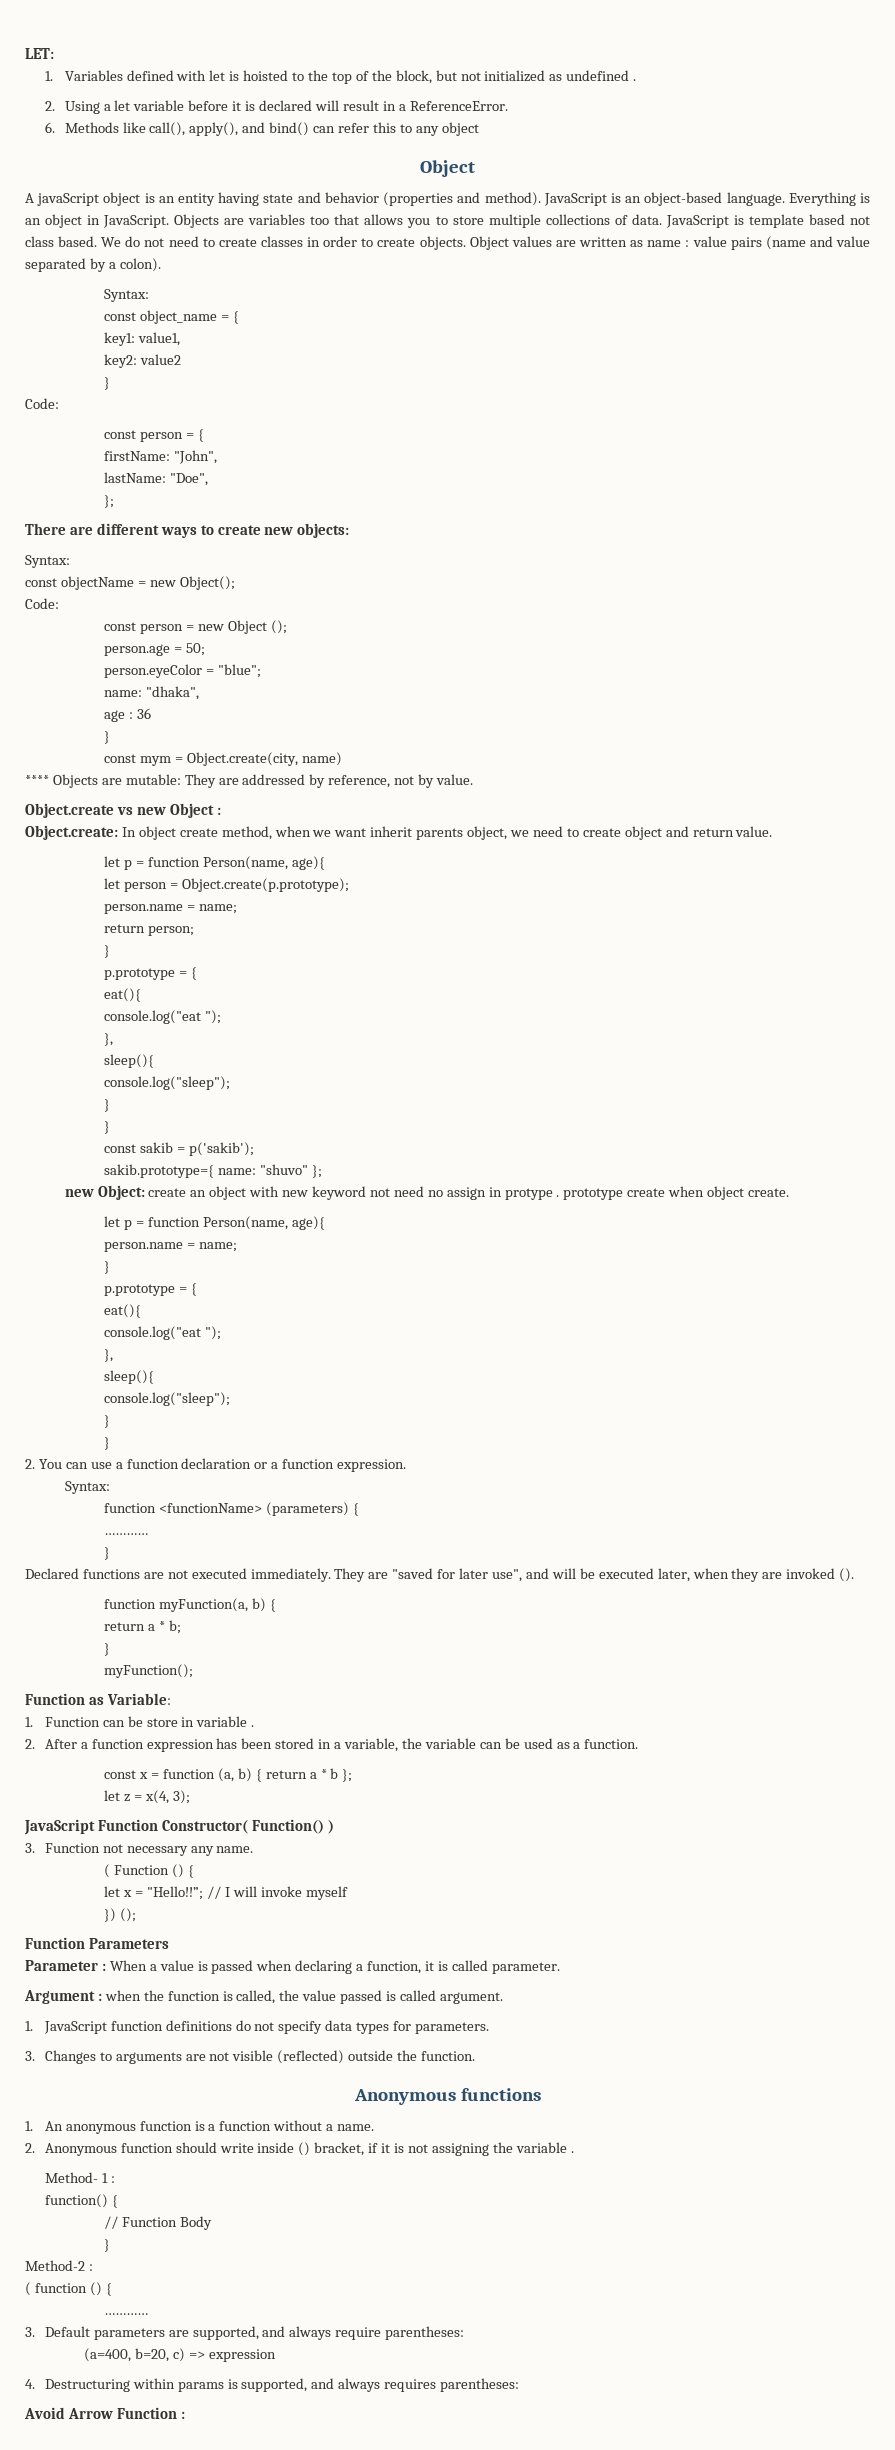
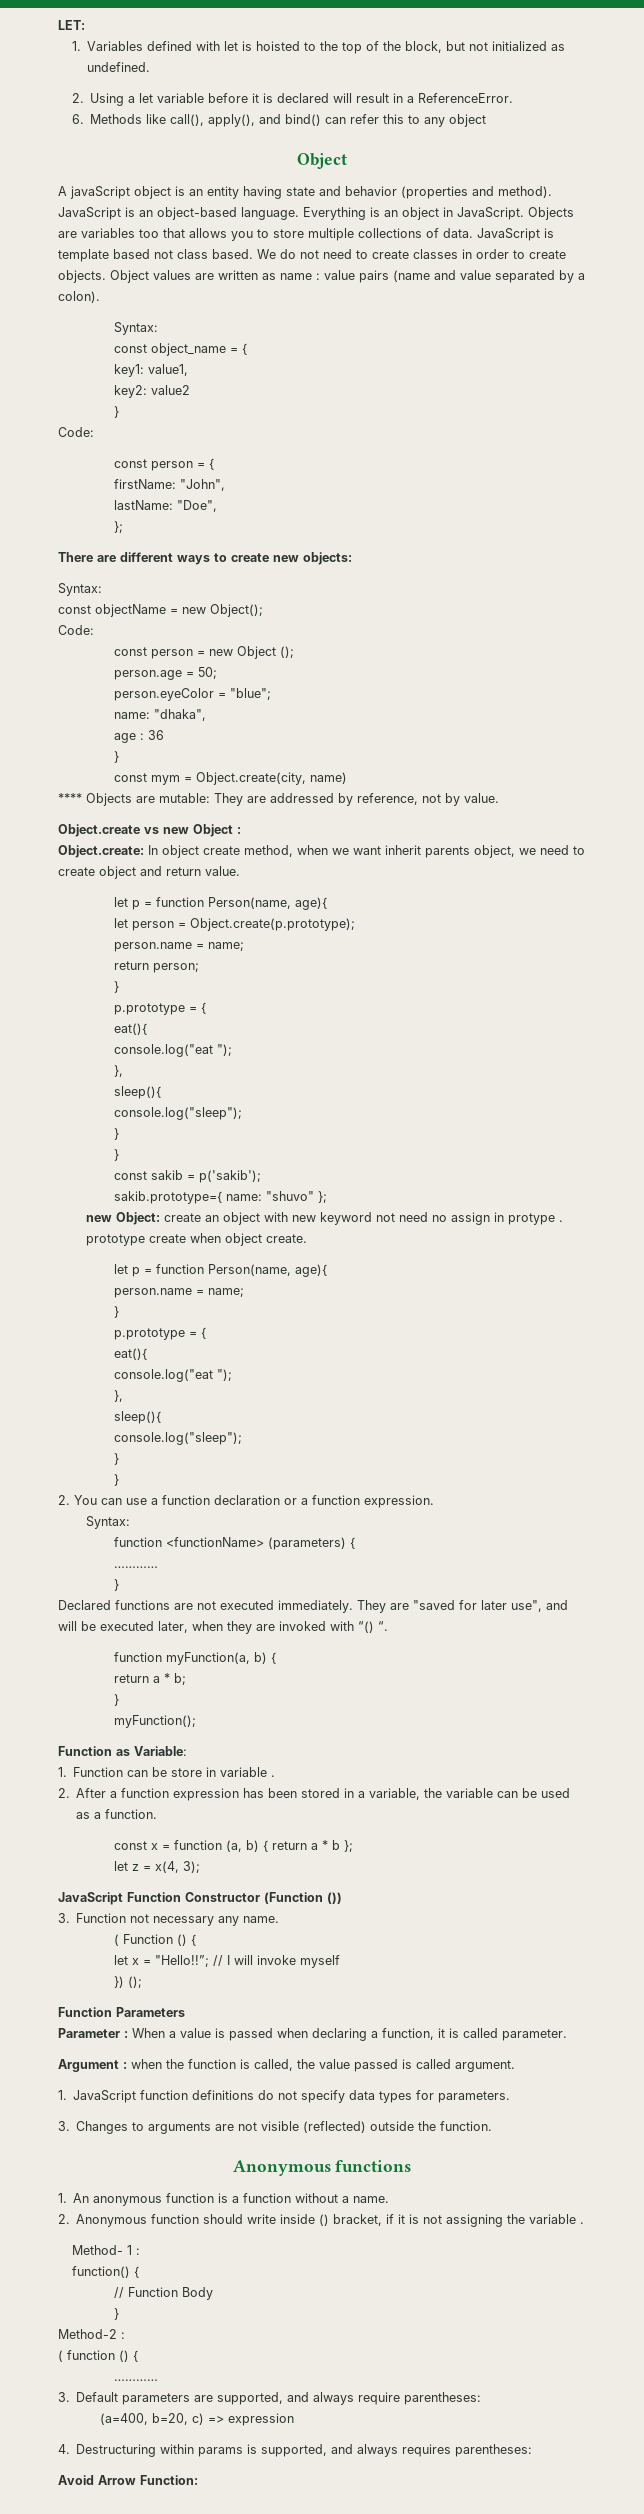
[566,70,637,81] undefined . -> [87,62,151,72] undefined.
[839,1568,855,1582] (). -> [330,1621,388,1633] with “() “.
[161,1819,334,1834] Constructor( Function() ) -> [185,1892,342,1904] Constructor (Function ())
[116,2407,185,2419] Function : -> [140,2475,198,2485] Function:

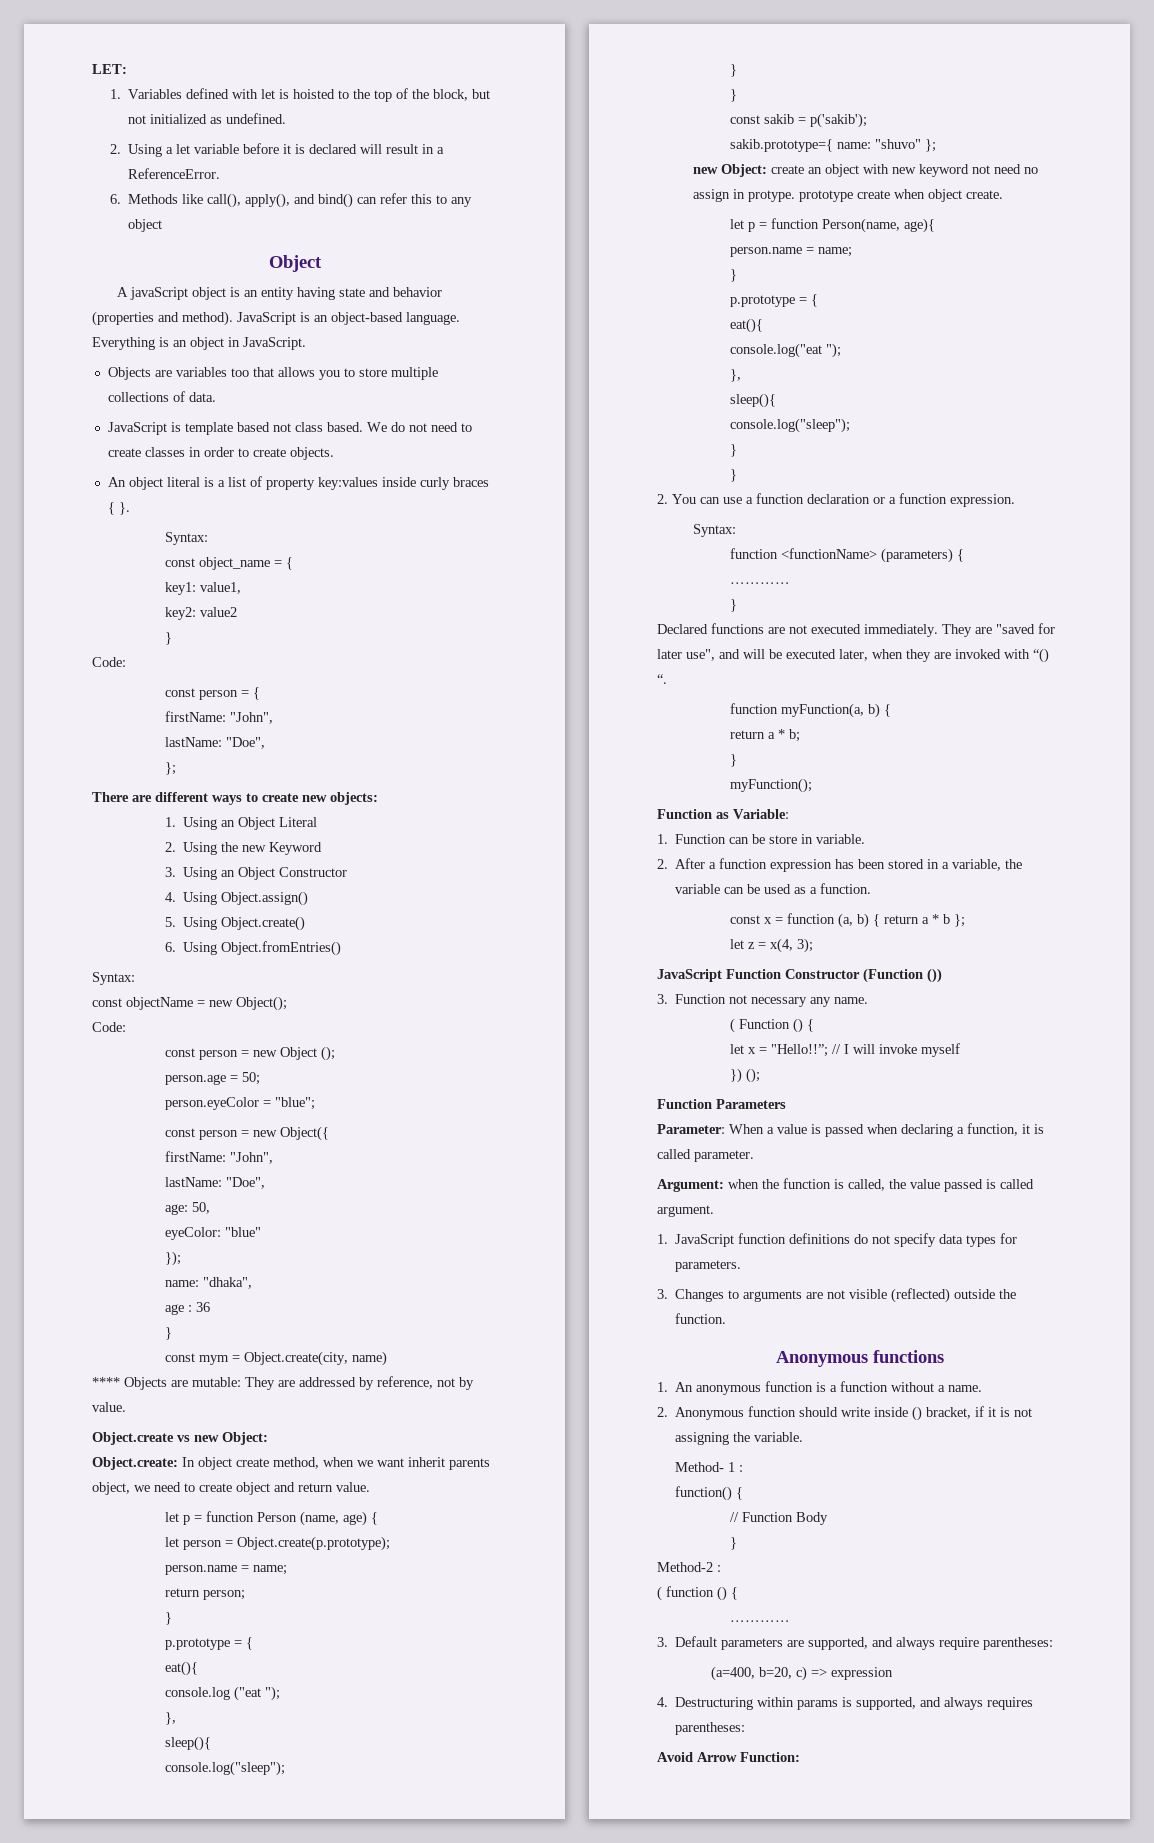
(524, 213) none -> (306, 343) //
(473, 233) none -> (216, 397) //
[110,270,585,283] [58,291,100,303] Object values are written as name : value pairs (name and value separated by a colon). -> [107,476,489,490] [107,502,130,515] // An object literal is a list of property key:values inside curly braces { }.
(352, 558) none -> [164,817,317,830] [164,842,322,855] [164,867,347,880] [164,891,308,906] [164,916,305,931] [164,941,341,956] // 1. Using an Object Literal // 2. Using the new Keyword // 3. Using an Object Constructor // 4. Using Object.assign() // 5. Using Object.create() // 6. Using Object.fromEntries()
(271, 694) none -> [164,1126,329,1141] [164,1151,273,1164] [164,1177,265,1189] [164,1202,210,1215] [164,1227,261,1240] [164,1251,181,1266] // const person = new Object({ // firstName: "John", // lastName: "Doe", // age: 50, // eyeColor: "blue" // });
[193,824,241,837] Object : -> [222,1432,268,1445] Object:
[207,897,327,910] Person(name, age){ -> [256,1511,378,1526] Person (name, age) {
[113,1044,213,1057] console.log("eat -> [164,1686,261,1701] console.log ("eat
[507,1213,563,1225] protype . -> [748,190,796,202] protype.
[220,1767,276,1777] variable . -> [816,834,866,844] variable.
[58,2028,128,2038] Parameter : -> [657,1124,725,1134] Parameter:
[58,2059,127,2072] Argument : -> [657,1179,724,1192] Argument:
[529,2214,585,2224] variable . -> [754,1432,804,1442] variable.

